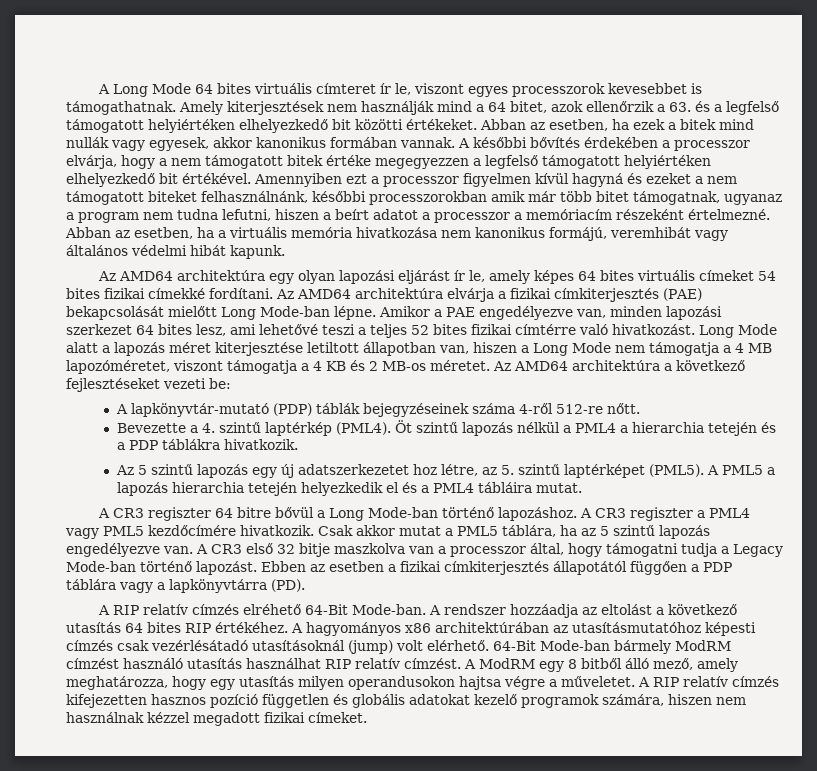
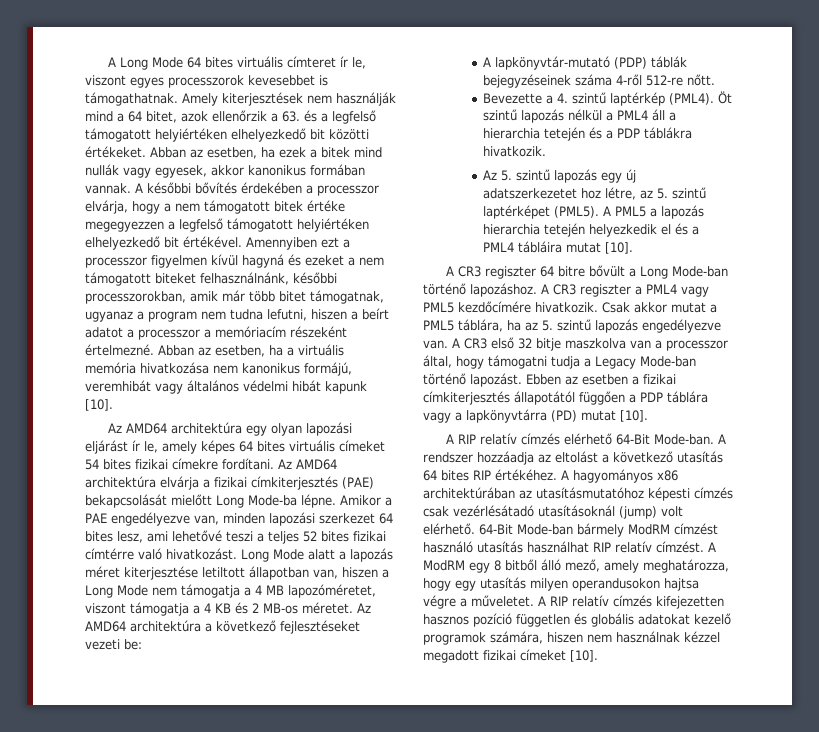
[369,191,487,205] processzorokban -> [85,291,186,304] processzorokban,
[230,245,285,259] kapunk. -> [325,381,367,394] [85,399,113,411] kapunk [10].
[148,288,205,299] címekké -> [172,458,218,470] címekre
[260,306,330,317] Mode-ban -> [248,495,297,506] Mode-ba
(616, 428) none -> [652,109,666,121] áll
[137,465,147,475] 5 -> [501,170,513,181] 5.
[535,483,582,493] mutat. -> [566,242,634,254] mutat [10].
[275,507,315,518] bővül -> [588,265,625,277] bővült
[600,526,609,536] 5 -> [542,320,553,331] 5.
[271,579,305,592] [98,604,302,615] (PD). // A RIP relatív címzés elréhető -> [551,410,648,422] [445,433,612,445] (PD) mutat [10]. // A RIP relatív címzés elérhető
[308,712,367,723] címeket. -> [520,649,598,662] címeket [10].

